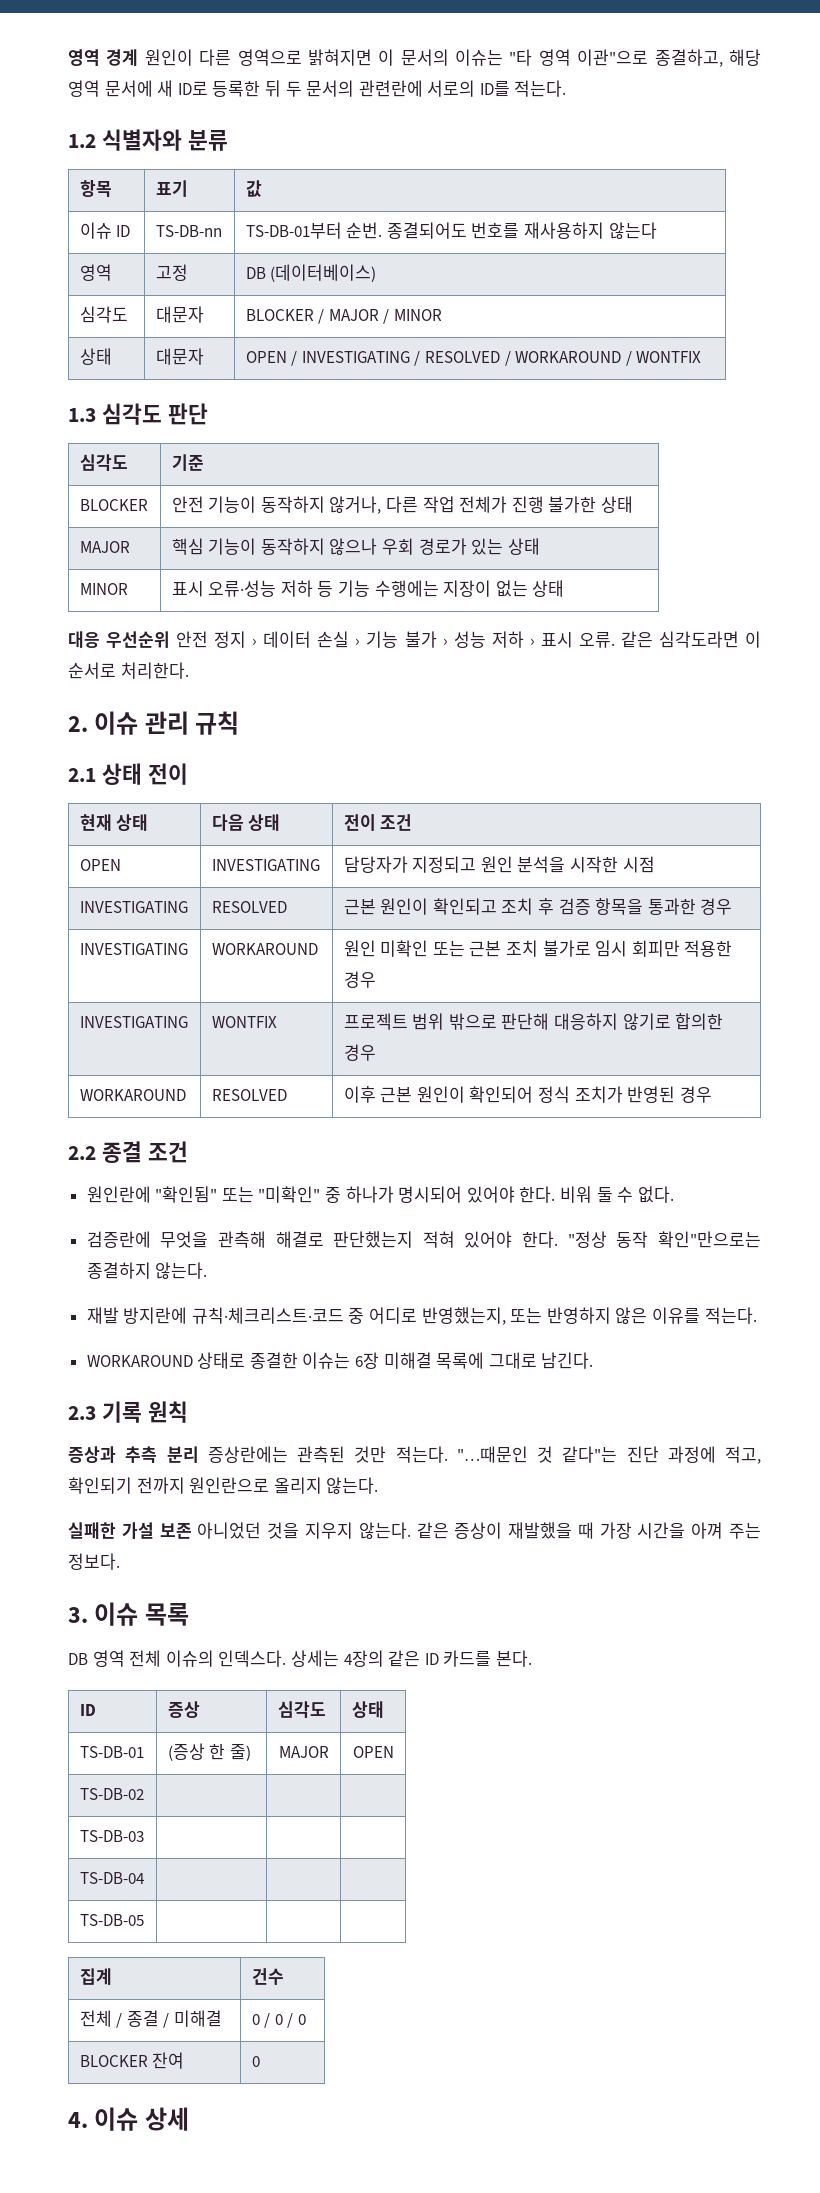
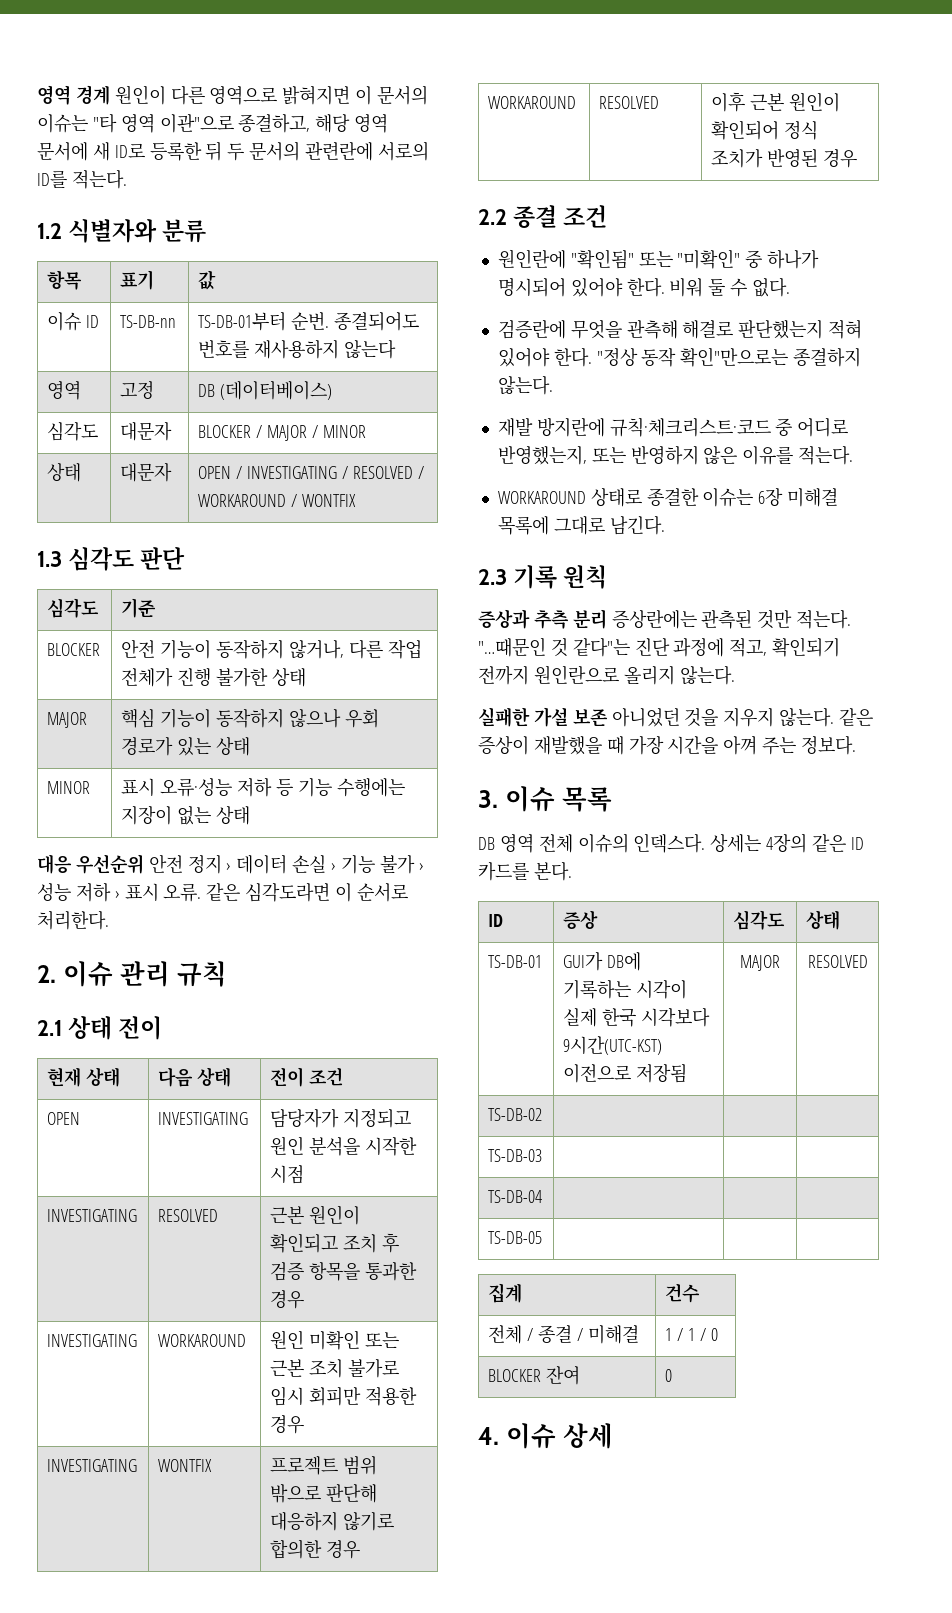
[167,1743,251,1761] [278,1746,329,1758] [352,1746,394,1758] (증상 한 줄) | MAJOR | OPEN -> [563,952,642,971] [563,980,688,999] [563,1007,711,1027] [563,1036,663,1055] [563,1064,688,1083] [739,955,780,971] [807,955,868,968] GUI가 DB에 기록하는 시각이 실제 한국 시각보다 9시간(UTC-KST) 이전으로 저장됨 | MAJOR | RESOLVED
[251,2013,283,2028] 0 / 0 -> [665,1328,696,1341] 1 / 1

